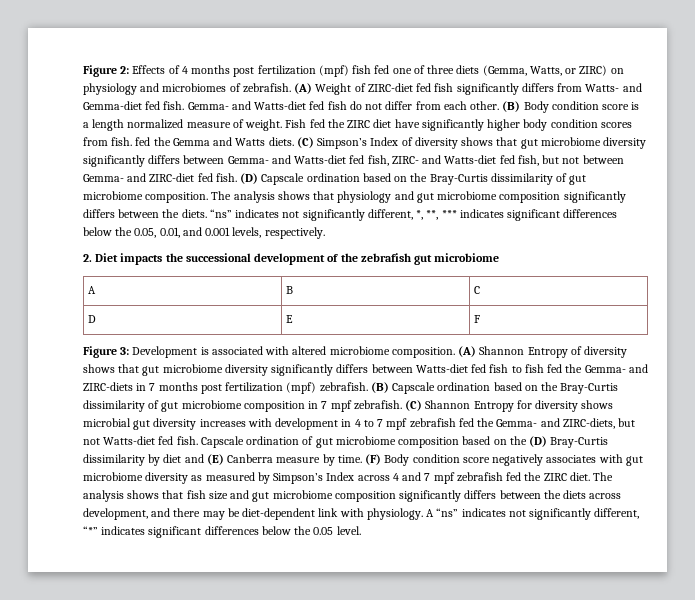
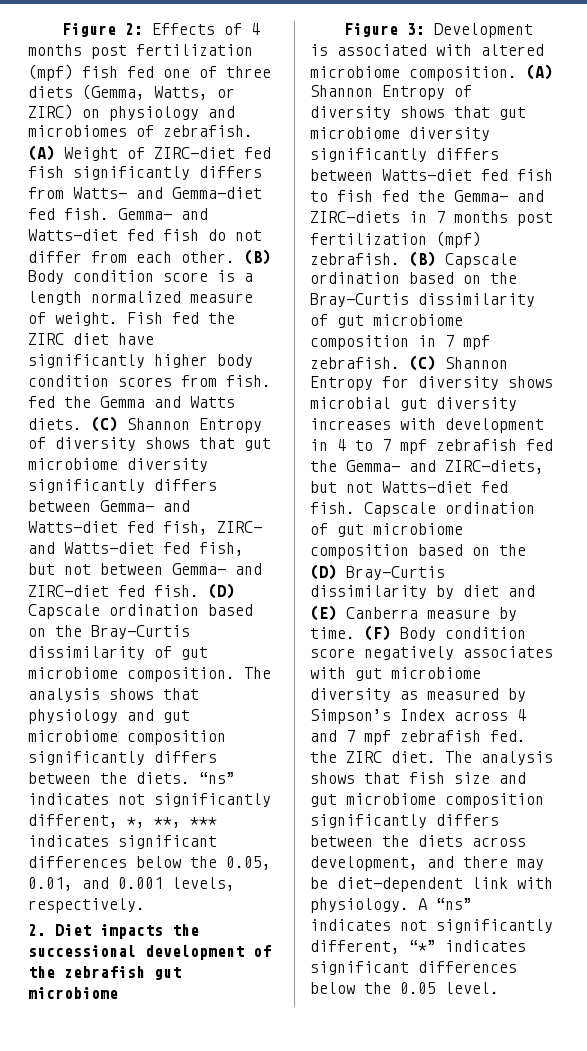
[317,137,399,149] Simpson’s Index -> [127,418,262,433] Shannon Entropy
[88,286,97,294] [286,286,294,294] [474,286,481,294] [88,315,97,323] [286,315,294,323] [474,315,481,323] // A | B | C // D | E | F -> (118, 993) none
[506,472,522,481] fed -> [490,730,526,742] fed.

